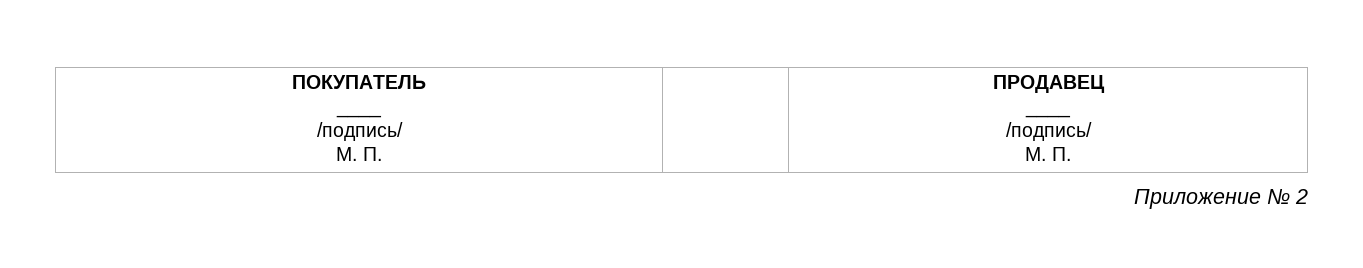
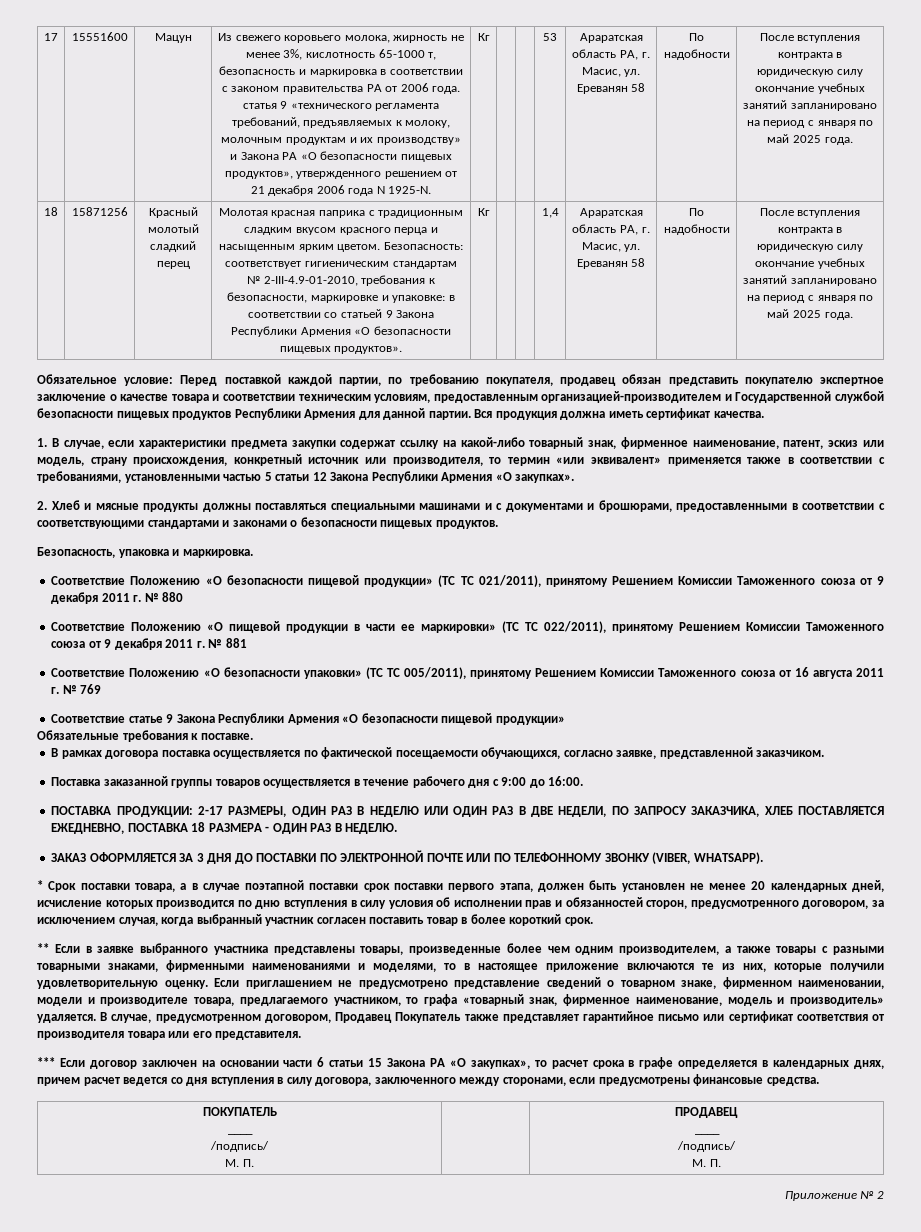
(292, 82) none -> [44,33,58,41] [71,32,128,41] [154,33,192,43] [218,33,464,43] [245,49,437,60] [219,66,463,77] [221,83,461,94] [242,101,440,111] [231,117,451,128] [221,137,461,145] [230,151,452,162] [224,171,458,179] [250,185,432,196] [477,33,490,41] [543,33,557,41] [579,33,643,43] [572,49,650,60] [581,67,641,77] [576,83,646,94] [689,33,704,41] [663,49,730,60] [759,33,861,43] [777,52,843,60] [757,69,863,77] [755,83,865,94] [743,100,877,111] [746,120,874,128] [767,134,853,145] [44,207,58,216] [71,207,128,216] [148,207,198,218] [147,224,199,233] [150,241,196,252] [156,261,190,269] [218,208,464,218] [244,227,438,235] [219,242,463,252] [225,261,457,269] [247,275,435,286] [227,292,455,303] [247,309,435,318] [231,326,451,337] [279,346,403,354] [477,208,490,216] [541,208,559,218] [579,208,643,218] [572,224,650,235] [581,242,641,252] [576,258,646,269] [689,208,704,216] [663,224,730,235] [759,208,861,218] [777,227,843,235] [757,244,863,252] [755,258,865,269] [743,275,877,286] [746,295,874,303] [767,309,853,320] [37,374,885,386] [37,391,885,403] [37,408,764,420] [37,437,884,449] [37,454,886,466] [37,471,575,483] [37,500,885,512] [37,517,498,529] [37,547,253,558] [51,575,884,587] [51,592,184,604] [51,621,885,633] [51,638,247,650] [51,667,885,679] [51,684,102,694] [51,713,565,725] [37,730,253,742] [51,747,825,759] [51,776,584,788] [51,806,885,817] [51,822,398,834] [51,850,763,864] [37,880,884,892] [37,897,884,909] [37,914,593,926] [37,943,884,955] [37,960,884,972] [37,977,884,989] [37,994,884,1006] [37,1011,884,1023] [37,1031,302,1040] [37,1057,884,1069] [37,1074,819,1086] 17 | 15551600 | Мацун | Из свежего коровьего молока, жирность не менее 3%, кислотность 65-1000 т, безопасность и маркировка в соответствии с законом правительства РА от 2006 года. статья 9 «технического регламента требований, предъявляемых к молоку, молочным продуктам и их производству» и Закона РА «О безопасности пищевых продуктов», утвержденного решением от 21 декабря 2006 года N 1925-N. | Кг | | | 53 | Араратская область РА, г. Масис, ул. Ереванян 58 | По надобности | После вступления контракта в юридическую силу окончание учебных занятий запланировано на период с января по май 2025 года. // 18 | 15871256 | Красный молотый сладкий перец | Молотая красная паприка с традиционным сладким вкусом красного перца и насыщенным ярким цветом. Безопасность: соответствует гигиеническим стандартам № 2-III-4.9-01-2010, требования к безопасности, маркировке и упаковке: в соответствии со статьей 9 Закона Республики Армения «О безопасности пищевых продуктов». | Кг | | | 1,4 | Араратская область РА, г. Масис, ул. Ереванян 58 | По надобности | После вступления контракта в юридическую силу окончание учебных занятий запланировано на период с января по май 2025 года. // Обязательное условие: Перед поставкой каждой партии, по требованию покупателя, продавец обязан представить покупателю экспертное заключение о качестве товара и соответствии техническим условиям, предоставленным организацией-производителем и Государственной службой безопасности пищевых продуктов Республики Армения для данной партии. Вся продукция должна иметь сертификат качества. // 1. В случае, если характеристики предмета закупки содержат ссылку на какой-либо товарный знак, фирменное наименование, патент, эскиз или модель, страну происхождения, конкретный источник или производителя, то термин «или эквивалент» применяется также в соответствии с требованиями, установленными частью 5 статьи 12 Закона Республики Армения «О закупках». // 2. Хлеб и мясные продукты должны поставляться специальными машинами и с документами и брошюрами, предоставленными в соответствии с соответствующими стандартами и законами о безопасности пищевых продуктов. // Безопасность, упаковка и маркировка. // Соответствие Положению «О безопасности пищевой продукции» (ТС ТС 021/2011), принятому Решением Комиссии Таможенного союза от 9 декабря 2011 г. № 880 // Соответствие Положению «О пищевой продукции в части ее маркировки» (ТС ТС 022/2011), принятому Решением Комиссии Таможенного союза от 9 декабря 2011 г. № 881 // Соответствие Положению «О безопасности упаковки» (ТС ТС 005/2011), принятому Решением Комиссии Таможенного союза от 16 августа 2011 г. № 769 // Соответствие статье 9 Закона Республики Армения «О безопасности пищевой продукции» // Обязательные требования к поставке. // В рамках договора поставка осуществляется по фактической посещаемости обучающихся, согласно заявке, представленной заказчиком. // Поставка заказанной группы товаров осуществляется в течение рабочего дня с 9:00 до 16:00. // ПОСТАВКА ПРОДУКЦИИ: 2-17 РАЗМЕРЫ, ОДИН РАЗ В НЕДЕЛЮ ИЛИ ОДИН РАЗ В ДВЕ НЕДЕЛИ, ПО ЗАПРОСУ ЗАКАЗЧИКА, ХЛЕБ ПОСТАВЛЯЕТСЯ ЕЖЕДНЕВНО, ПОСТАВКА 18 РАЗМЕРА - ОДИН РАЗ В НЕДЕЛЮ. // ЗАКАЗ ОФОРМЛЯЕТСЯ ЗА 3 ДНЯ ДО ПОСТАВКИ ПО ЭЛЕКТРОННОЙ ПОЧТЕ ИЛИ ПО ТЕЛЕФОННОМУ ЗВОНКУ (VIBER, WHATSAPP). // * Срок поставки товара, а в случае поэтапной поставки срок поставки первого этапа, должен быть установлен не менее 20 календарных дней, исчисление которых производится по дню вступления в силу условия об исполнении прав и обязанностей сторон, предусмотренного договором, за исключением случая, когда выбранный участник согласен поставить товар в более короткий срок. // ** Если в заявке выбранного участника представлены товары, произведенные более чем одним производителем, а также товары с разными товарными знаками, фирменными наименованиями и моделями, то в настоящее приложение включаются те из них, которые получили удовлетворительную оценку. Если приглашением не предусмотрено представление сведений о товарном знаке, фирменном наименовании, модели и производителе товара, предлагаемого участником, то графа «товарный знак, фирменное наименование, модель и производитель» удаляется. В случае, предусмотренном договором, Продавец Покупатель также представляет гарантийное письмо или сертификат соответствия от производителя товара или его представителя. // *** Если договор заключен на основании части 6 статьи 15 Закона РА «О закупках», то расчет срока в графе определяется в календарных днях, причем расчет ведется со дня вступления в силу договора, заключенного между сторонами, если предусмотрены финансовые средства. //

